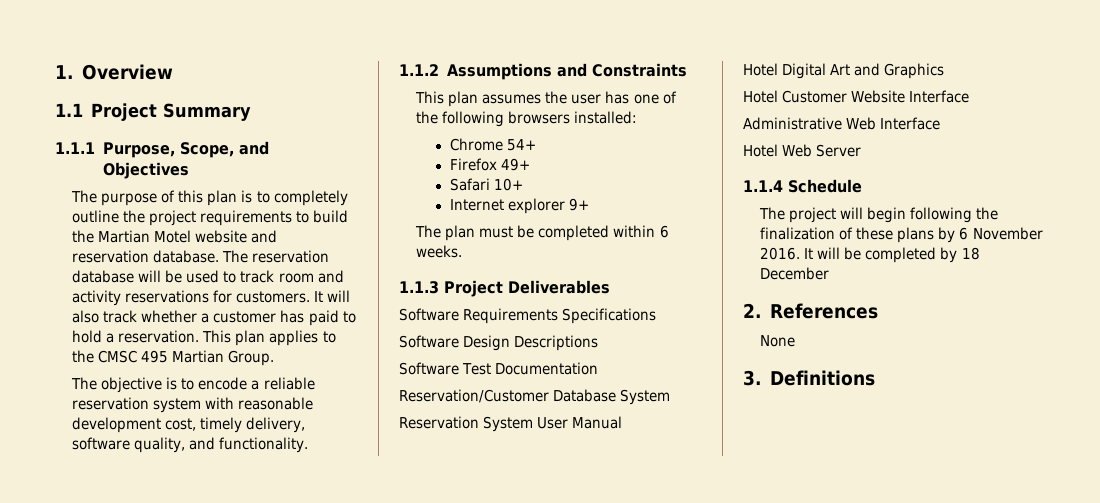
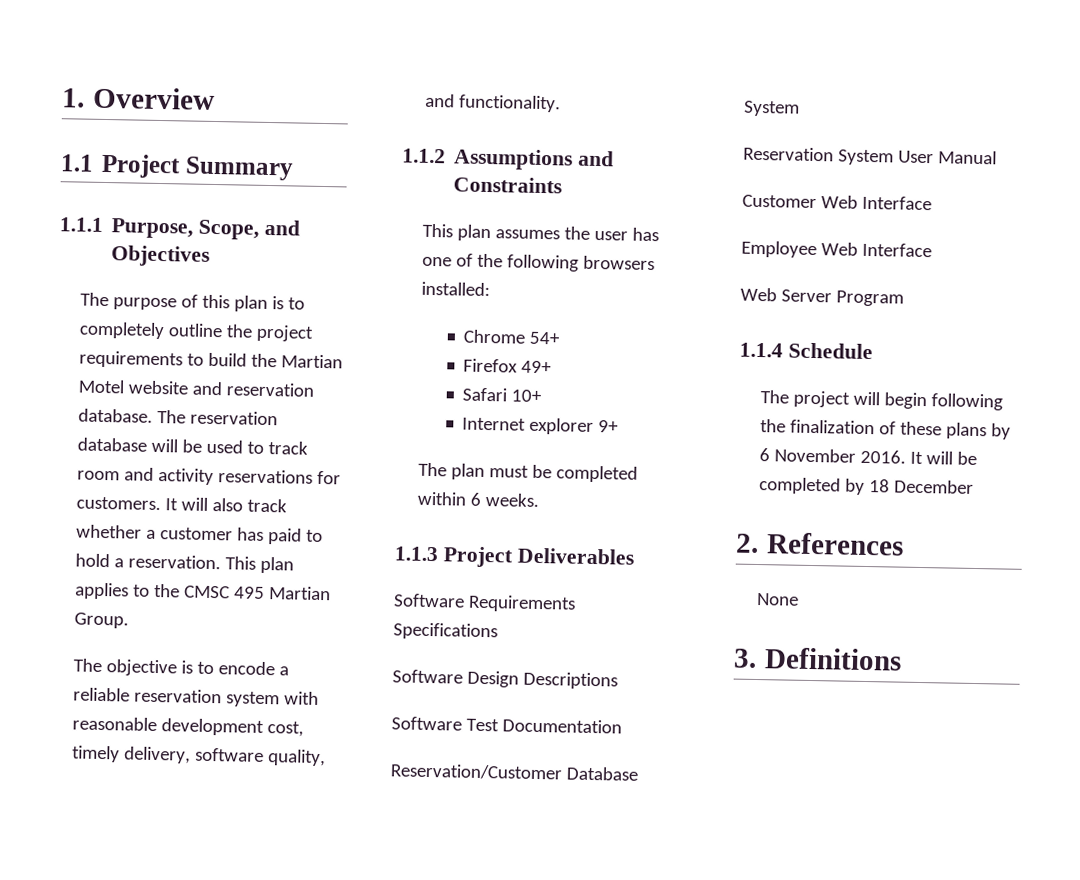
[743,63,945,79] [743,90,970,103] [743,117,941,130] [743,144,778,157] Hotel Digital Art and Graphics // Hotel Customer Website Interface // Administrative Web Interface // Hotel -> [742,194,932,211] [741,240,932,259] Customer Web Interface // Employee Web Interface //
(862, 150) none -> [835,290,904,307] Program

